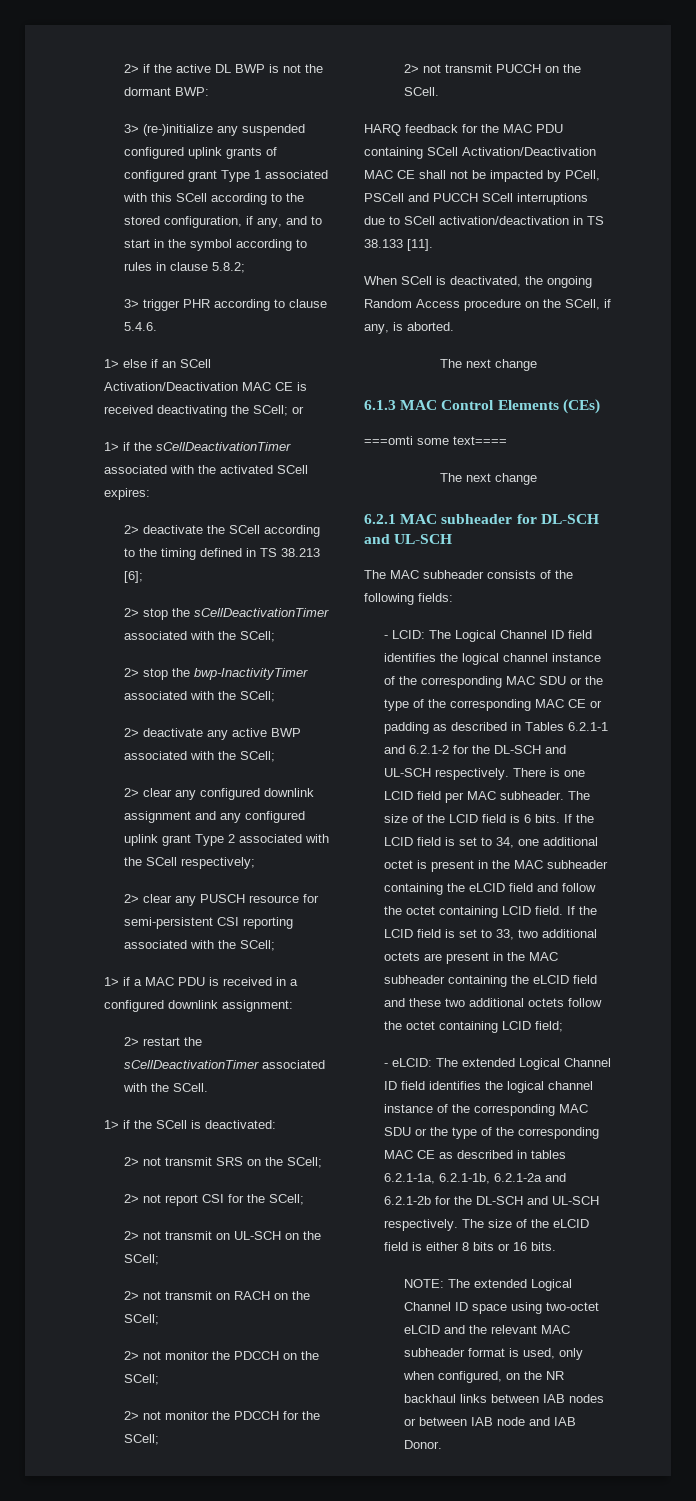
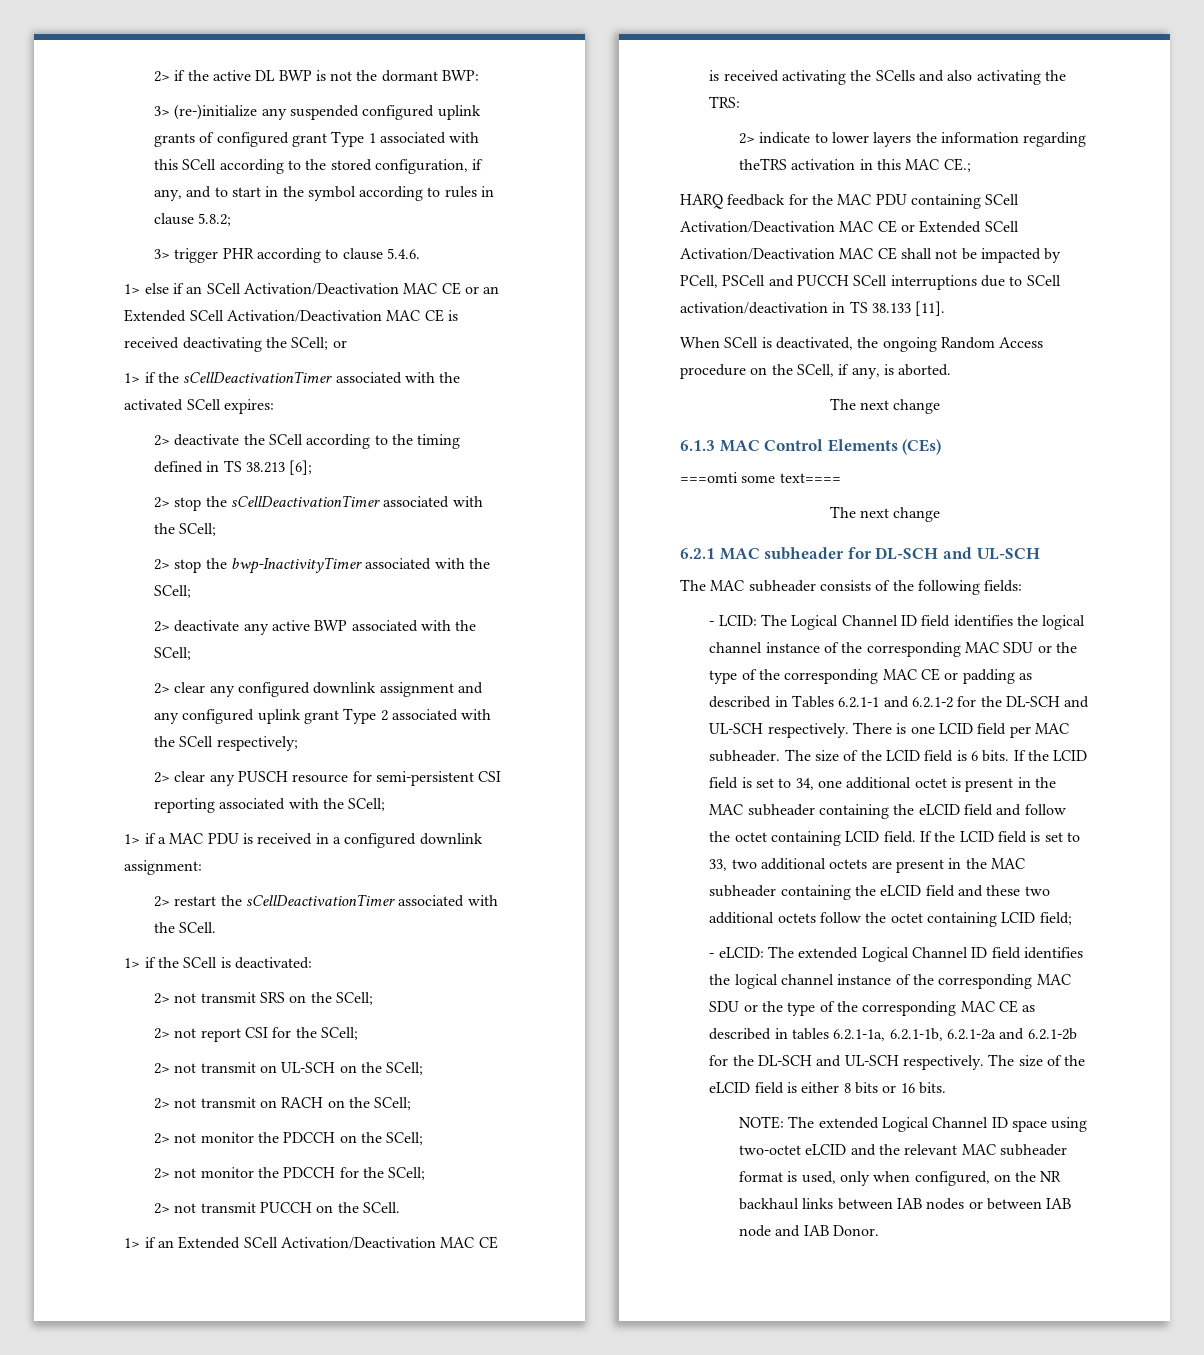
(293, 386) none -> [465,286,500,294] [124,309,444,322] or an Extended SCell Activation/Deactivation MAC CE
(439, 91) none -> [124,1236,498,1249] [709,70,1067,85] [709,96,741,108] [738,132,1087,147] [738,158,971,172] // 1> if an Extended SCell Activation/Deactivation MAC CE is received activating the SCells and also activating the TRS: // 2> indicate to lower layers the information regarding theTRS activation in this MAC CE.;
(415, 174) none -> [900,220,1019,233] [680,247,897,260] or Extended SCell Activation/Deactivation MAC CE

